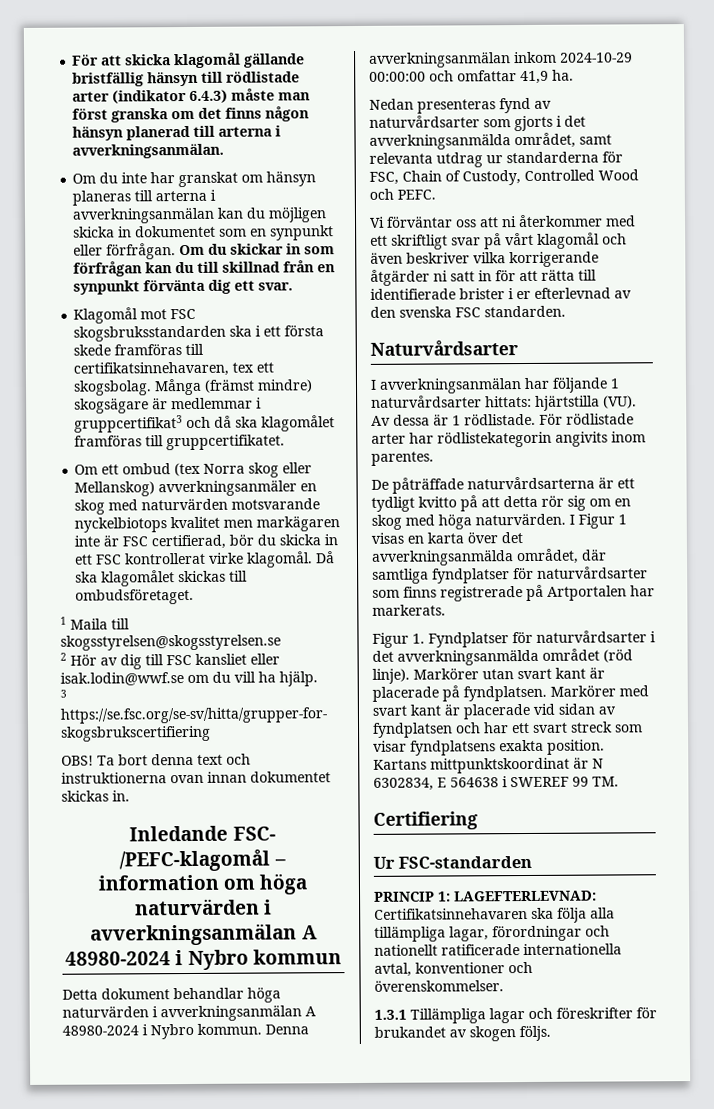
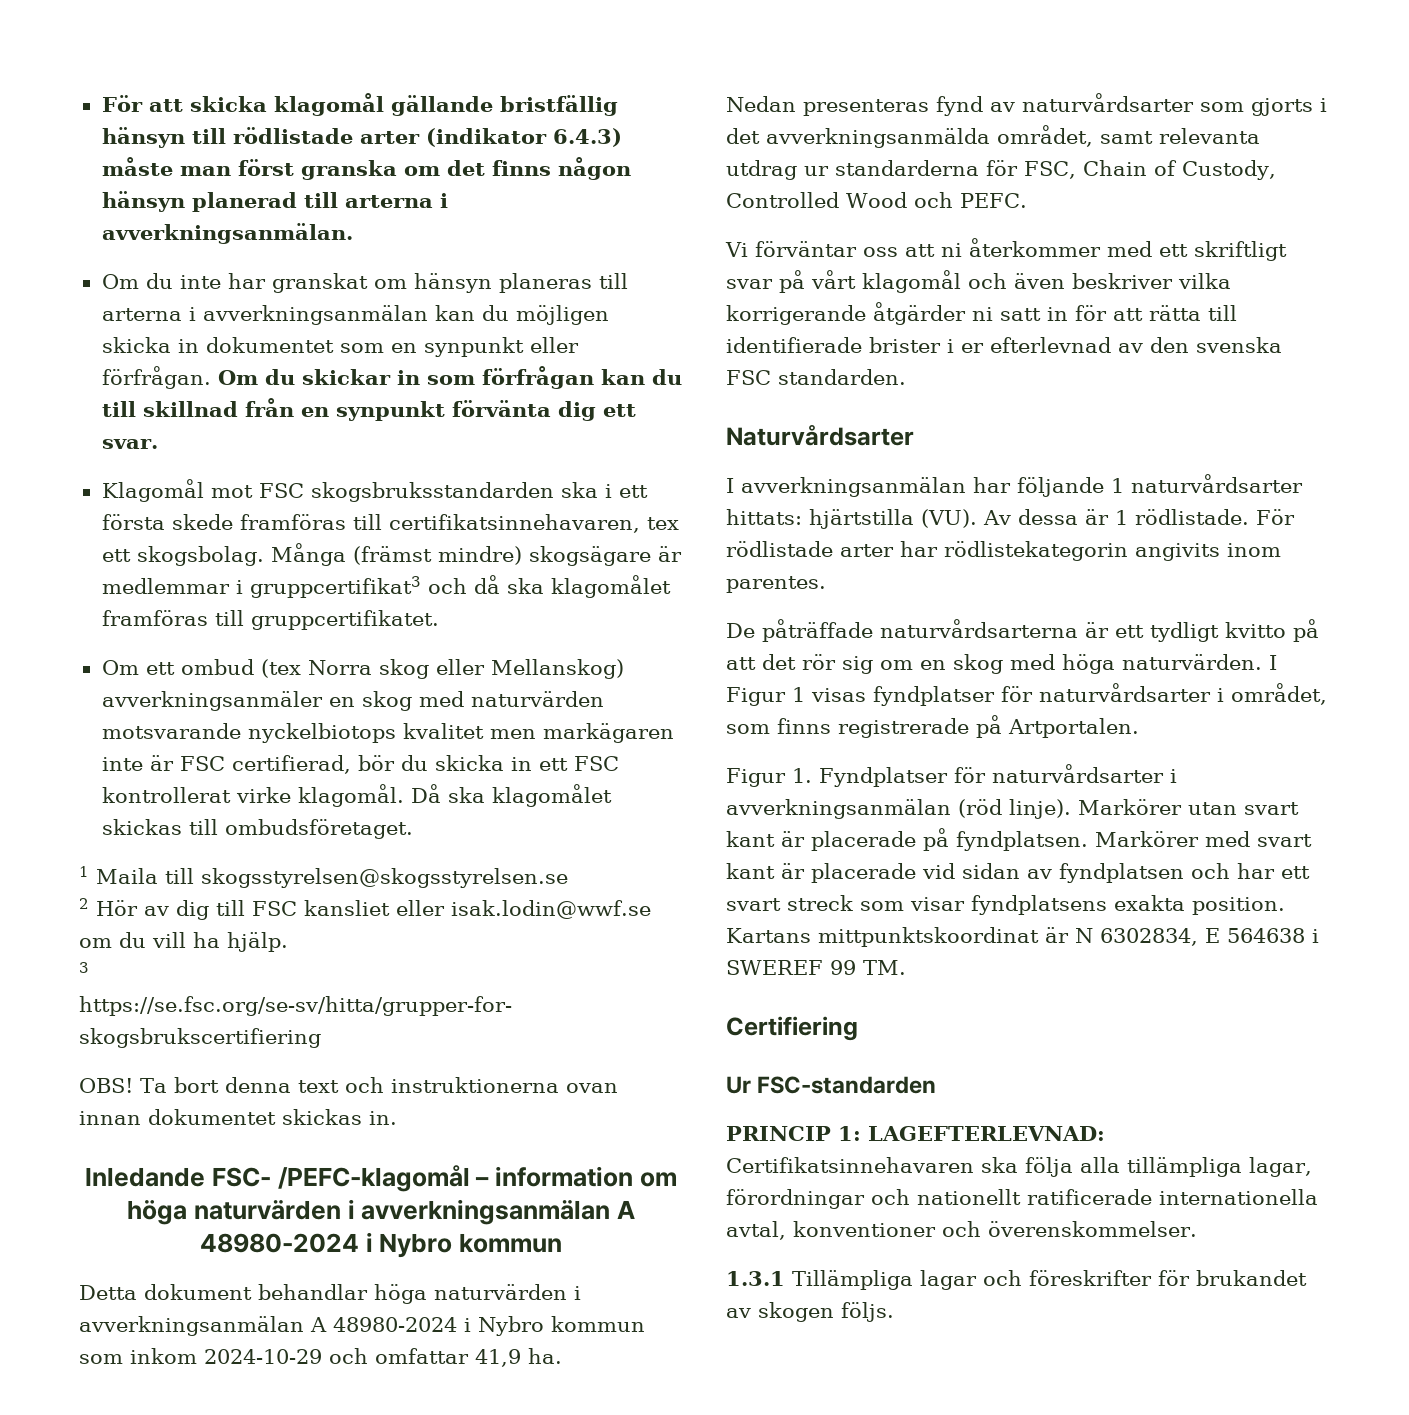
[197,1023,309,1035] [369,52,511,68] kommun. Denna avverkningsanmälan -> [551,1316,645,1332] [79,1354,123,1364] kommun som
[369,71,426,82] 00:00:00 -> (322, 1356) none
[503,495,538,508] detta -> [762,654,796,670] det
[407,532,523,544] [371,548,607,566] [372,568,429,584] en karta över det avverkningsanmälda området, där samtliga -> (866, 695) none
(648, 572) none -> [1217,683,1327,705] i området,
[547,585,655,601] [372,604,446,616] Artportalen har markerats. -> [1008,718,1139,738] Artportalen.
[372,648,600,666] det avverkningsanmälda området -> [726,799,951,819] avverkningsanmälan

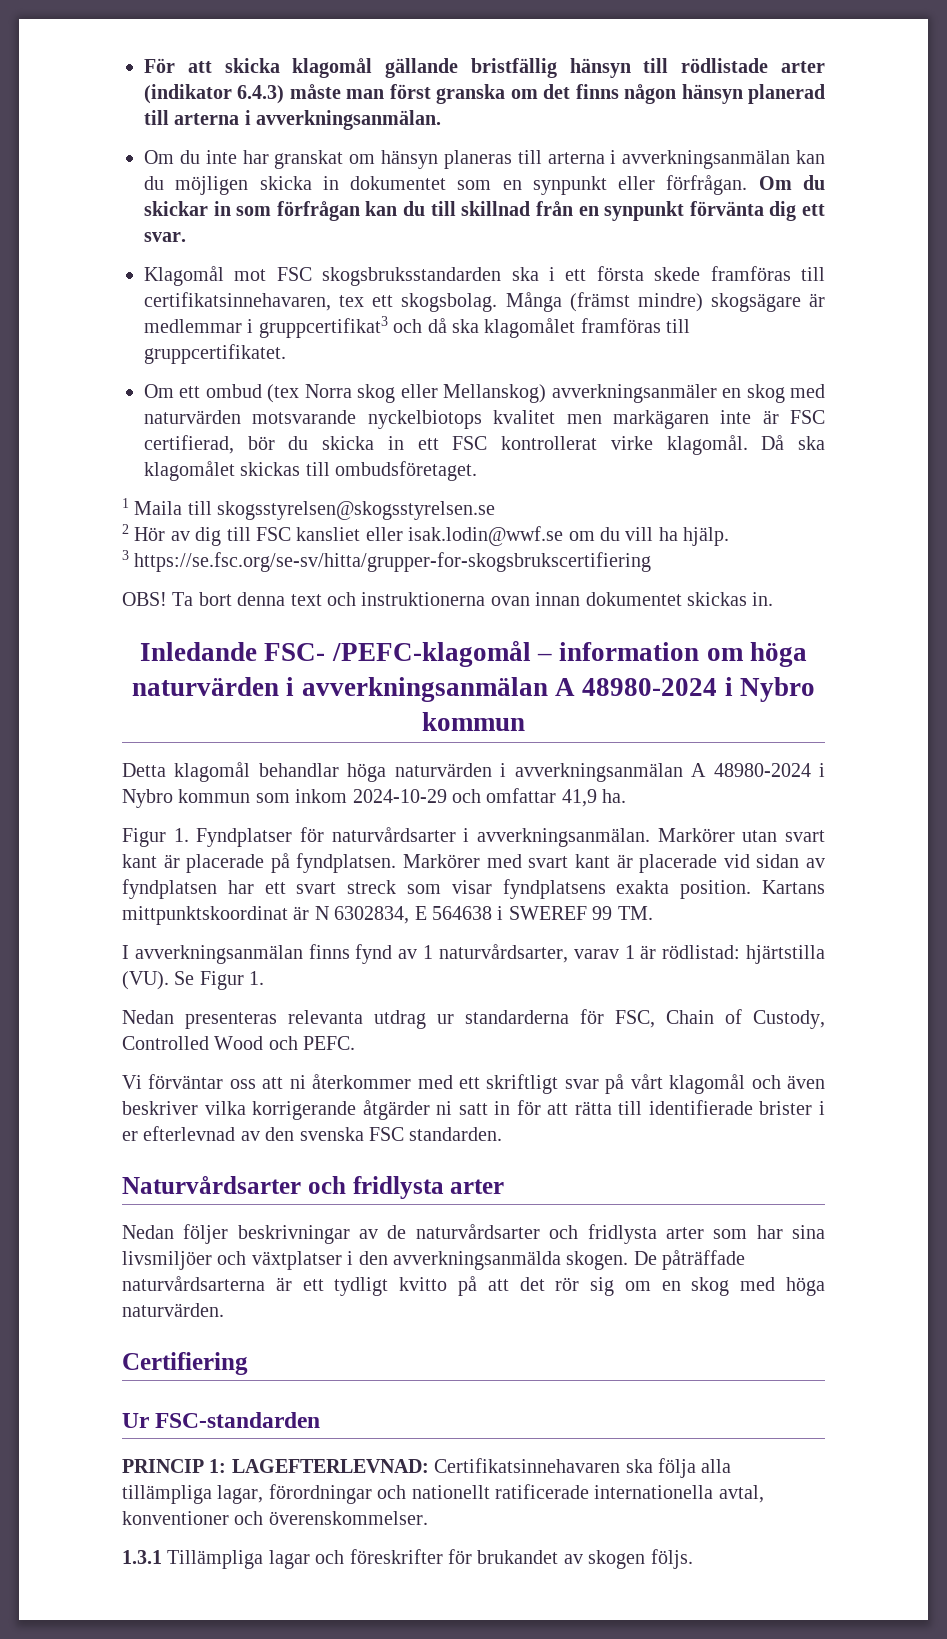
[144,1284,252,1300] dokument -> [174,762,251,782] klagomål
[726,93,1327,116] [726,125,1153,148] Nedan presenteras fynd av naturvårdsarter som gjorts i det avverkningsanmälda området, samt -> [122,827,825,847] [122,853,825,873] [122,879,825,899] [122,906,653,925] [122,944,826,964] [122,971,265,990] [122,1010,277,1029] Figur 1. Fyndplatser för naturvårdsarter i avverkningsanmälan. Markörer utan svart kant är placerade på fyndplatsen. Markörer med svart kant är placerade vid sidan av fyndplatsen har ett svart streck som visar fyndplatsens exakta position. Kartans mittpunktskoordinat är N 6302834, E 564638 i SWEREF 99 TM. // I avverkningsanmälan finns fynd av 1 naturvårdsarter, varav 1 är rödlistad: hjärtstilla (VU). Se Figur 1. // Nedan presenteras
[726,474,1303,497] [726,509,1295,529] [726,541,1281,561] [726,576,826,593] // I avverkningsanmälan har följande 1 naturvårdsarter hittats: hjärtstilla (VU). Av dessa är 1 rödlistade. För rödlistade arter har rödlistekategorin angivits inom parentes. // -> [307,1176,505,1199] [122,1224,826,1244] [122,1251,629,1270] och fridlysta arter // Nedan följer beskrivningar av de naturvårdsarter och fridlysta arter som har sina livsmiljöer och växtplatser i den avverkningsanmälda skogen.
[1269,655,1277,670] [726,683,1327,706] [726,715,1139,738] [726,764,1177,787] [726,799,1299,819] [726,828,1312,851] [726,863,1310,883] [726,895,1285,915] [726,927,1319,947] [726,960,906,975] I Figur 1 visas fyndplatser för naturvårdsarter i området, som finns registrerade på Artportalen. // Figur 1. Fyndplatser för naturvårdsarter i avverkningsanmälan (röd linje). Markörer utan svart kant är placerade på fyndplatsen. Markörer med svart kant är placerade vid sidan av fyndplatsen och har ett svart streck som visar fyndplatsens exakta position. Kartans mittpunktskoordinat är N 6302834, E 564638 i SWEREF 99 TM. -> (224, 1310) none

